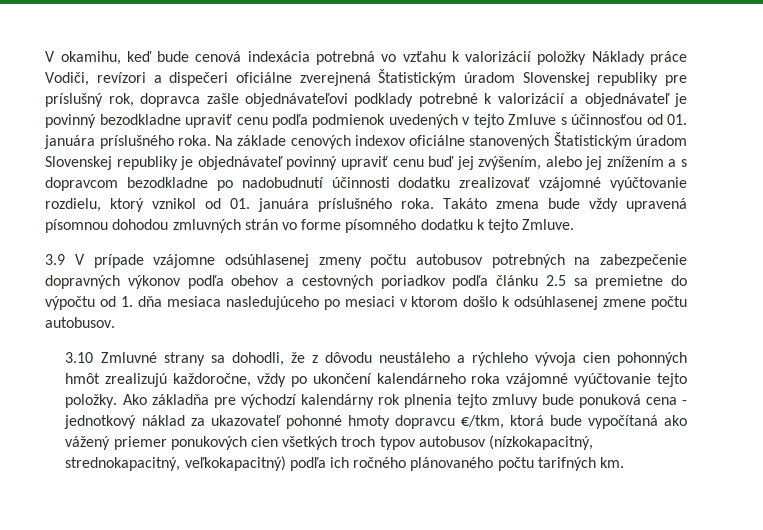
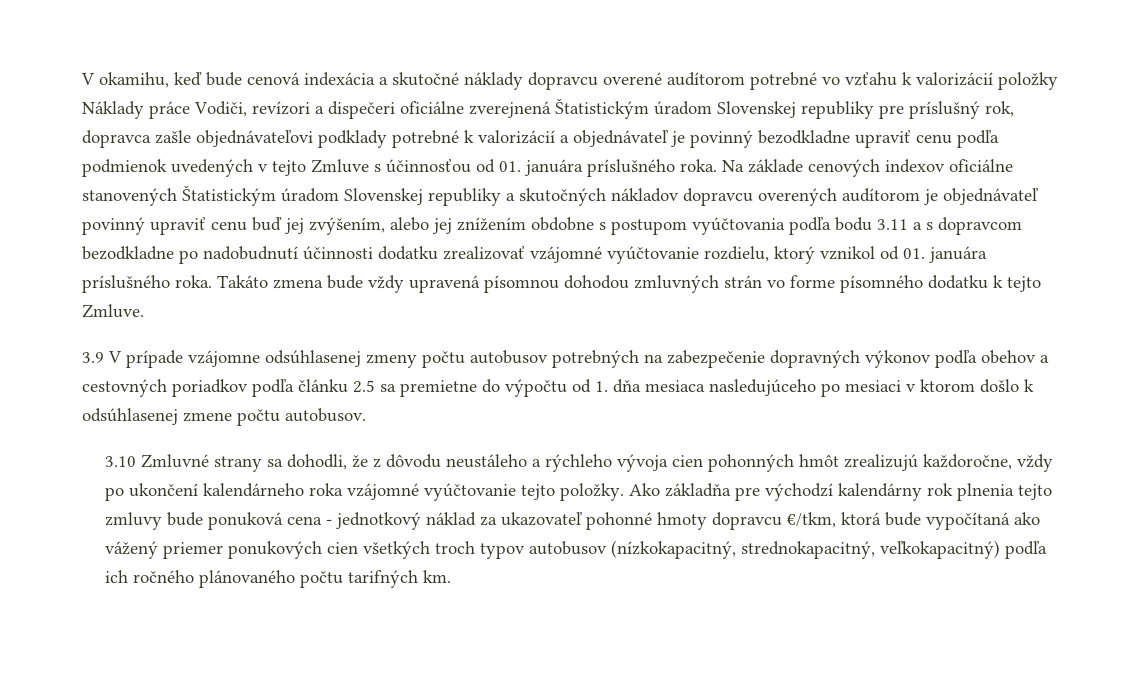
[315,51,375,65] potrebná -> [378,72,817,90] a skutočné náklady dopravcu overené audítorom potrebné
(178, 163) none -> [505,188,920,206] a skutočných nákladov dopravcu overených audítorom
(664, 161) none -> [530,217,908,235] obdobne s postupom vyúčtovania podľa bodu 3.11

